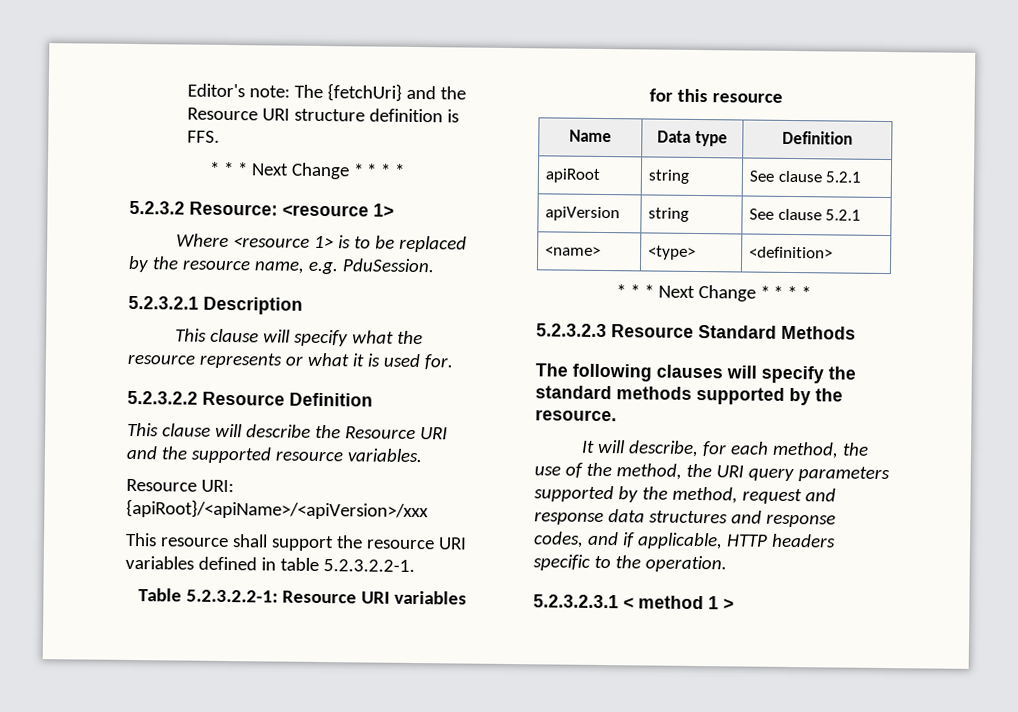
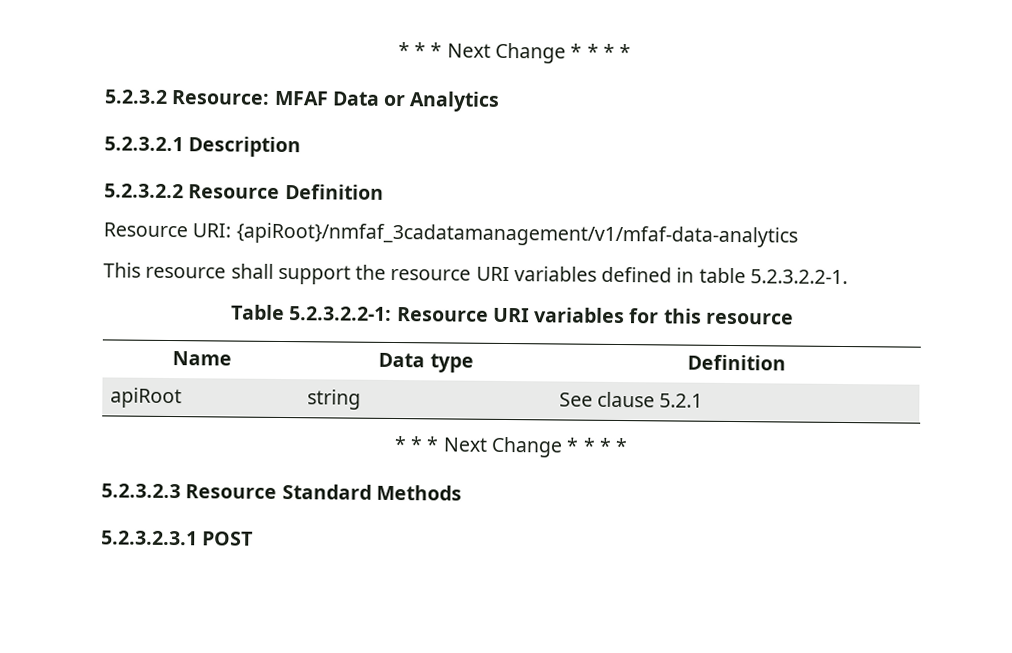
[186,83,466,102] [186,107,459,123] [186,130,220,143] Editor's note: The {fetchUri} and the Resource URI structure definition is FFS. // -> (397, 50) none
[282,203,394,217] [176,233,468,253] [128,255,435,275] [128,295,303,315] [175,328,424,347] [127,352,454,370] [127,390,373,407] [127,422,448,440] [126,445,423,464] <resource 1> // Where <resource 1> is to be replaced by the resource name, e.g. PduSession. // 5.2.3.2.1 Description // This clause will specify what the resource represents or what it is used for. // 5.2.3.2.2 Resource Definition // This clause will describe the Resource URI and the supported resource variables. -> [273,90,501,112] [104,136,302,158] [104,183,384,200] MFAF Data or Analytics // 5.2.3.2.1 Description // 5.2.3.2.2 Resource Definition
[126,498,429,521] {apiRoot}/<apiName>/<apiVersion>/xxx -> [235,222,798,248] {apiRoot}/nmfaf_3cadatamanagement/v1/mfaf-data-analytics
[545,206,621,222] [648,207,690,222] [749,208,862,221] [545,246,602,256] [648,245,697,260] [749,246,834,259] // apiVersion | string | See clause 5.2.1 // <name> | <type> | <definition> -> (704, 400) none
[535,363,856,384] [535,385,843,406] [535,409,617,422] [581,439,870,459] [534,462,890,483] [534,485,836,505] [534,509,836,528] [533,531,836,550] [533,554,727,573] [533,594,734,610] The following clauses will specify the standard methods supported by the resource. // It will describe, for each method, the use of the method, the URI query parameters supported by the method, request and response data structures and response codes, and if applicable, HTTP headers specific to the operation. // 5.2.3.2.3.1 < method 1 > -> [101,530,254,546] 5.2.3.2.3.1 POST

